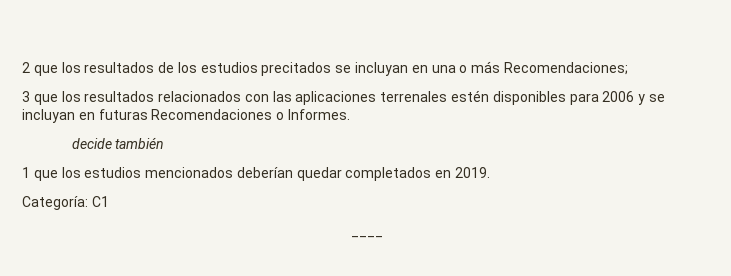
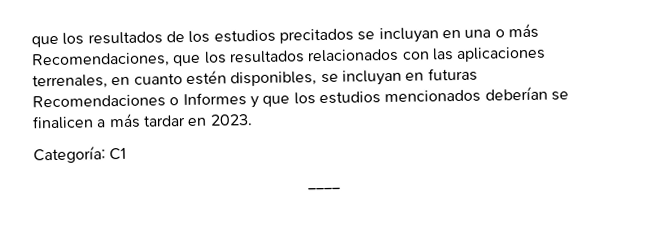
[22,62,30,73] 2 -> (31, 41) none
[503,62,628,75] [22,91,30,102] Recomendaciones; // 3 -> [31,52,170,69] Recomendaciones,
[380,90,646,105] terrenales estén disponibles para 2006 y -> [32,70,318,90] terrenales, en cuanto estén disponibles,
[287,109,350,120] [71,137,165,149] [22,167,30,178] Informes. // decide también // 1 -> [182,92,259,109] Informes y
[296,167,491,181] quedar completados en 2019. -> [550,91,569,101] [32,113,253,130] se finalicen a más tardar en 2023.

